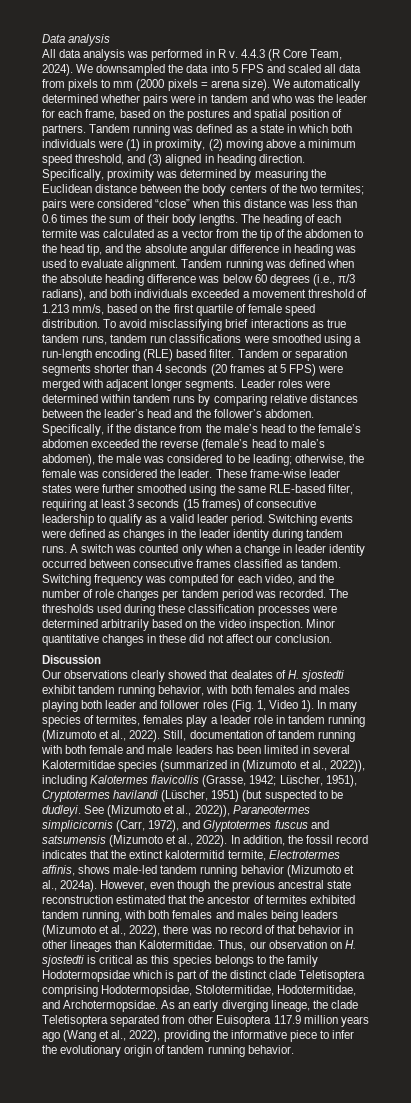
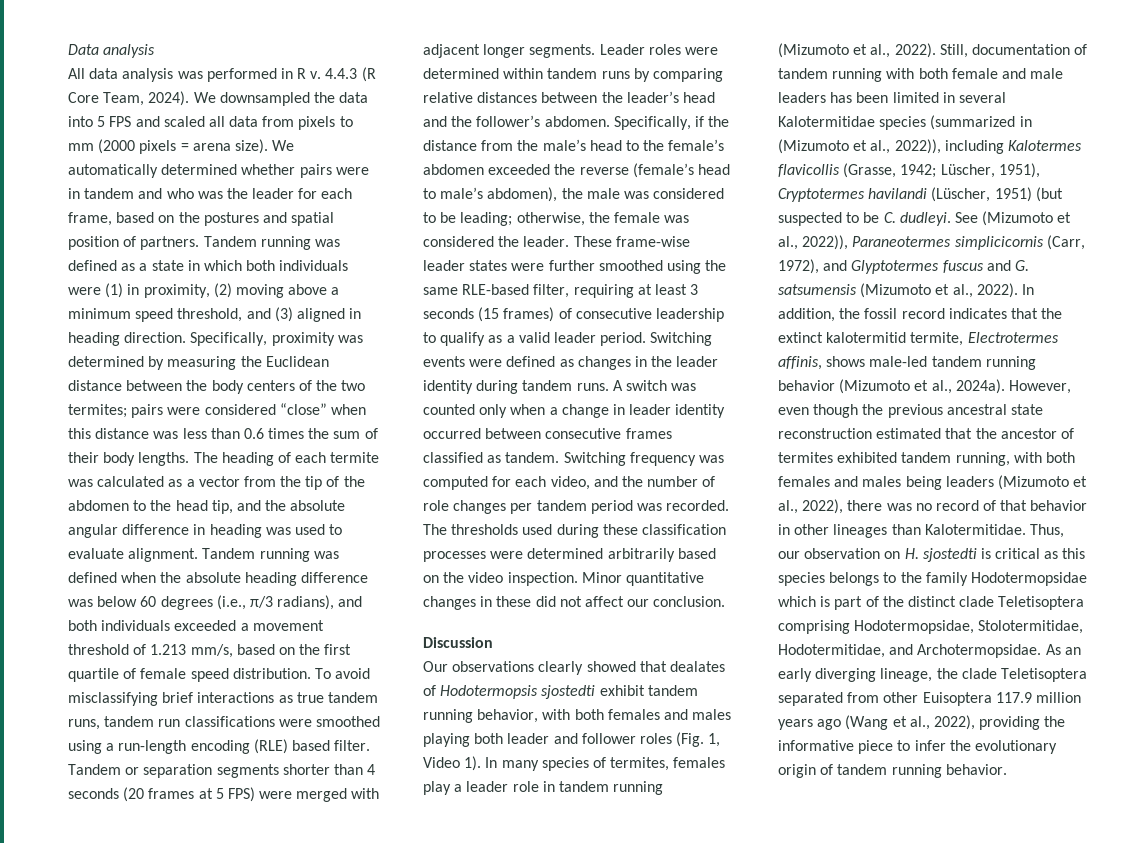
[287,670,299,679] H. -> [440,685,539,699] Hodotermopsis
(343, 794) none -> [883,212,896,223] C.
(329, 824) none -> [1014,260,1029,271] G.

